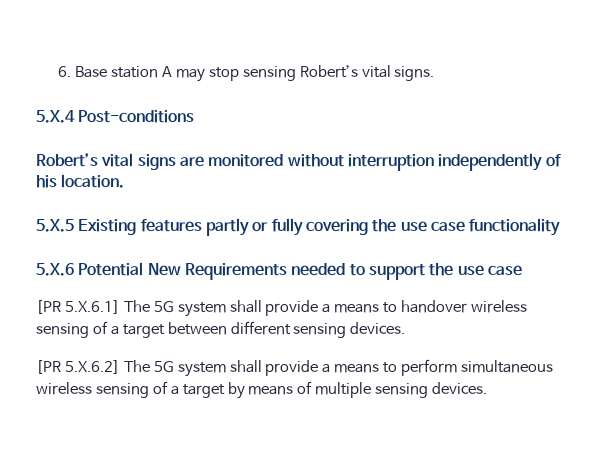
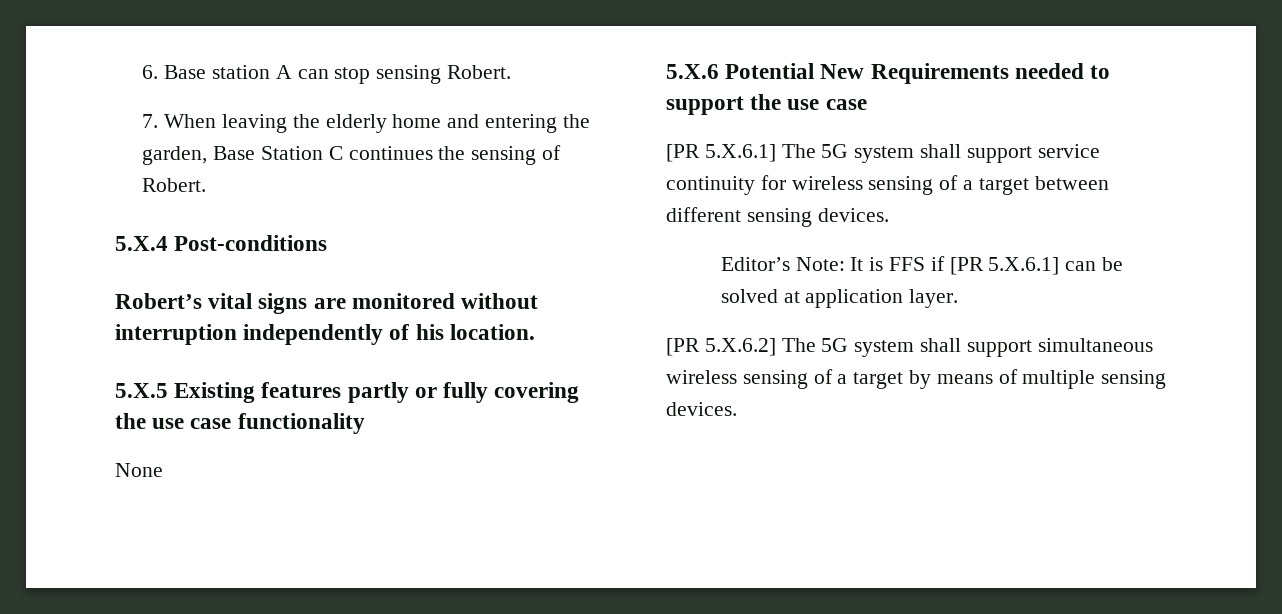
[175,69,205,82] may -> [297,69,329,79] can
[299,65,435,81] Robert’s vital signs. -> [447,65,512,79] [142,114,590,133] [142,145,562,165] [142,178,207,192] Robert. // 7. When leaving the elderly home and entering the garden, Base Station C continues the sensing of Robert.
(561, 227) none -> [115,463,163,477] // None
[265,300,468,316] provide a means to handover -> [966,144,1100,163] [666,175,786,195] support service continuity for
(406, 328) none -> [720,256,1124,275] [720,289,959,308] // Editor’s Note: It is FFS if [PR 5.X.6.1] can be solved at application layer.
[265,359,458,376] provide a means to perform -> [966,340,1032,357] support

